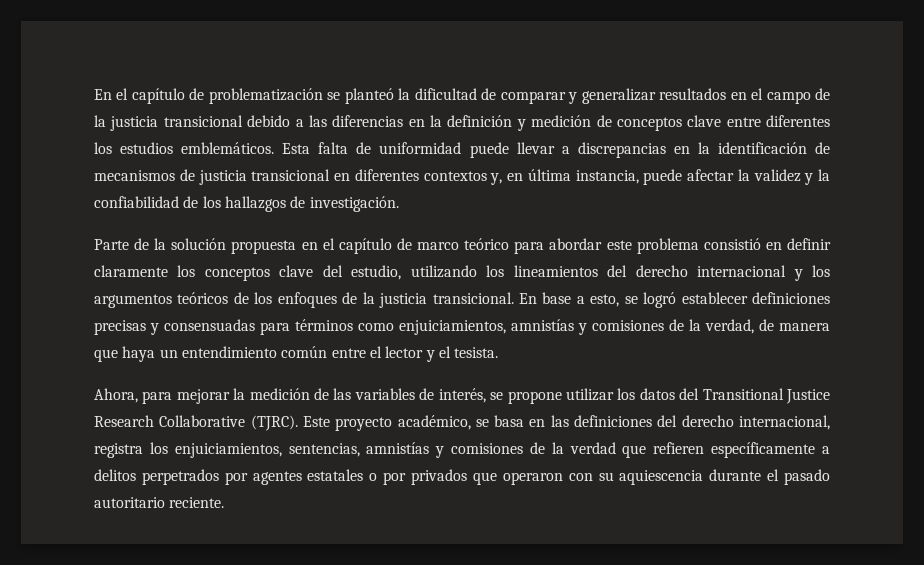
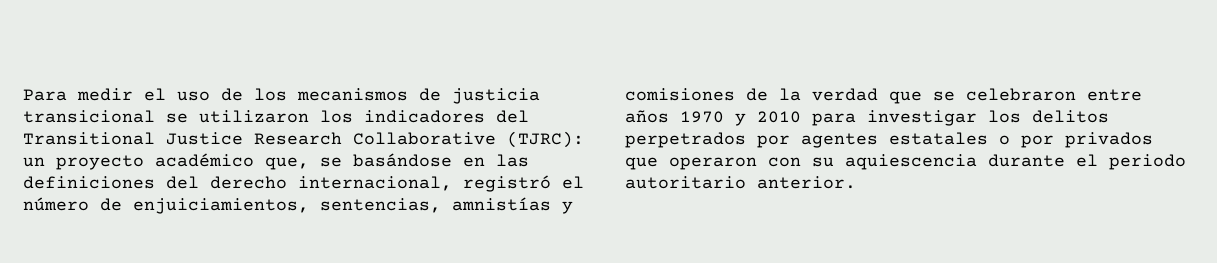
[94,88,831,104] [94,115,830,131] [94,142,830,158] [94,169,830,185] [94,196,399,212] [94,238,832,254] [94,265,830,281] [94,292,830,308] [94,319,830,335] [94,346,499,362] [94,388,675,404] En el capítulo de problematización se planteó la dificultad de comparar y generalizar resultados en el campo de la justicia transicional debido a las diferencias en la definición y medición de conceptos clave entre diferentes los estudios emblemáticos. Esta falta de uniformidad puede llevar a discrepancias en la identificación de mecanismos de justicia transicional en diferentes contextos y, en última instancia, puede afectar la validez y la confiabilidad de los hallazgos de investigación. // Parte de la solución propuesta en el capítulo de marco teórico para abordar este problema consistió en definir claramente los conceptos clave del estudio, utilizando los lineamientos del derecho internacional y los argumentos teóricos de los enfoques de la justicia transicional. En base a esto, se logró establecer definiciones precisas y consensuadas para términos como enjuiciamientos, amnistías y comisiones de la verdad, de manera que haya un entendimiento común entre el lector y el tesista. // Ahora, para mejorar la medición de las variables de interés, se propone utilizar los datos -> [23,88,540,104] [23,110,485,123] Para medir el uso de los mecanismos de justicia transicional se utilizaron los indicadores
[250,415,525,431] (TJRC). Este proyecto académico, se basa -> [507,131,584,148] [23,153,452,170] (TJRC): un proyecto académico que, se basándose
[94,442,168,458] registra los -> [463,175,584,192] [23,197,122,211] registró el número de
[653,442,830,458] refieren específicamente a -> [933,88,1142,101] [625,110,1021,126] se celebraron entre años 1970 y 2010 para investigar los
[784,469,831,485] [94,497,225,508] pasado autoritario reciente. -> [1109,154,1186,170] [625,176,856,189] periodo autoritario anterior.

